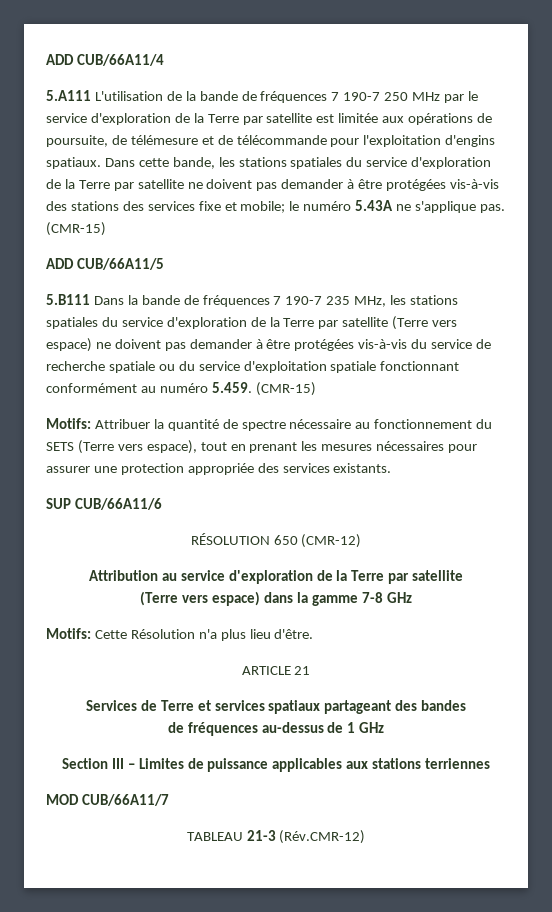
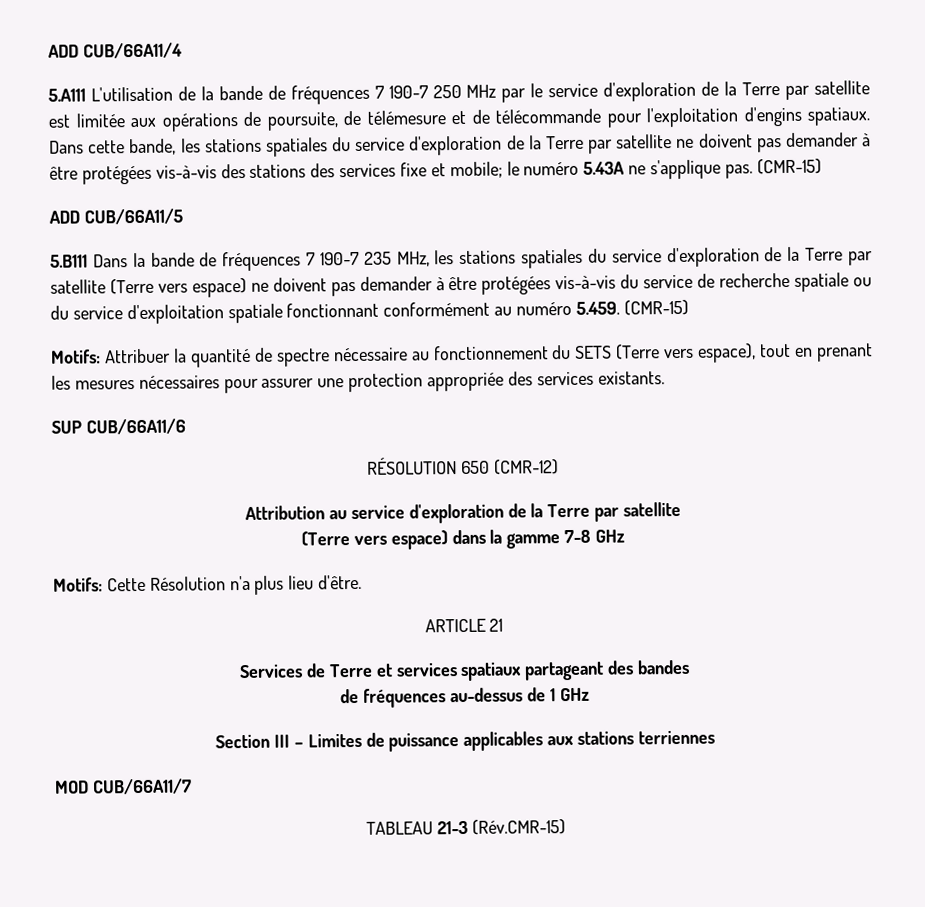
[279,830,366,844] (Rév.CMR-12) -> [471,819,566,835] (Rév.CMR-15)

